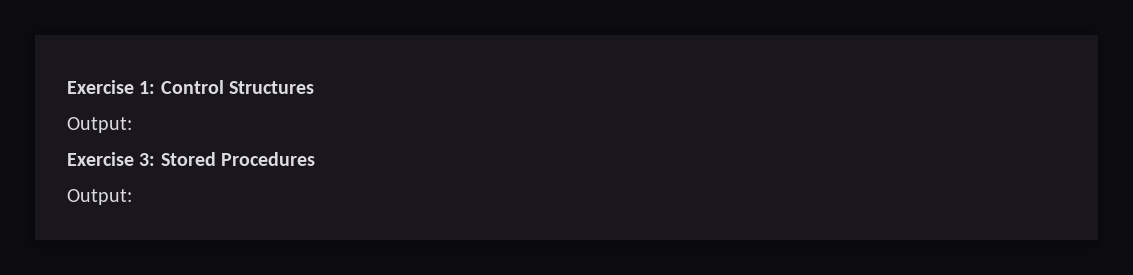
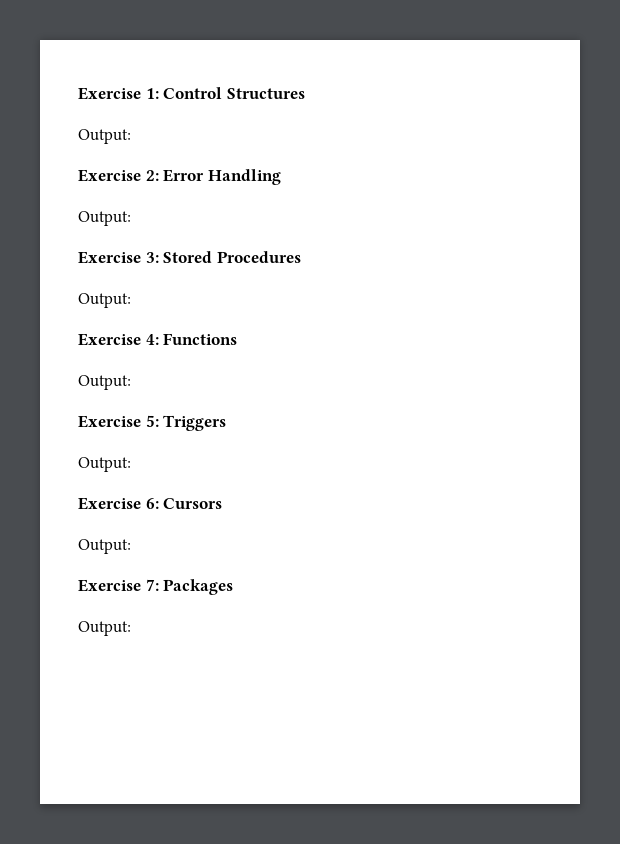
(132, 125) none -> [78,169,281,185] [78,211,131,226] // Exercise 2: Error Handling // Output:
(132, 197) none -> [78,333,238,346] [78,375,131,390] [78,415,227,431] [78,457,131,472] [78,497,223,510] [78,539,131,554] [78,579,234,595] [78,621,131,636] // Exercise 4: Functions // Output: // Exercise 5: Triggers // Output: // Exercise 6: Cursors // Output: // Exercise 7: Packages // Output:

